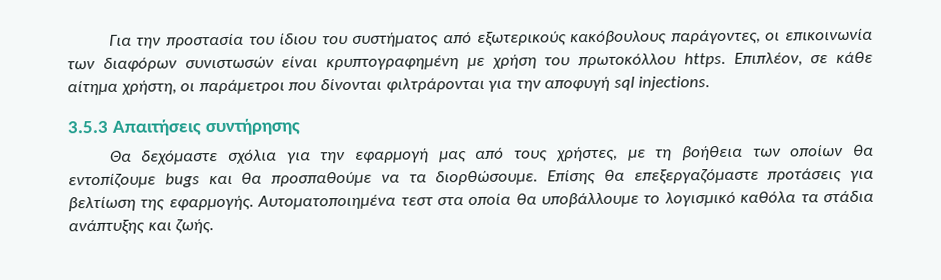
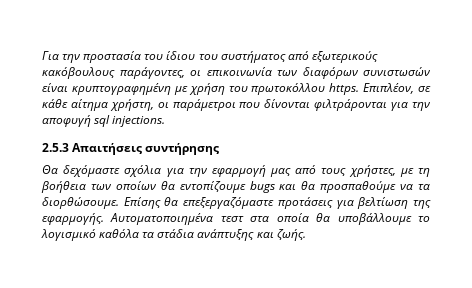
[67,120,108,134] 3.5.3 -> [42,143,69,152] 2.5.3

